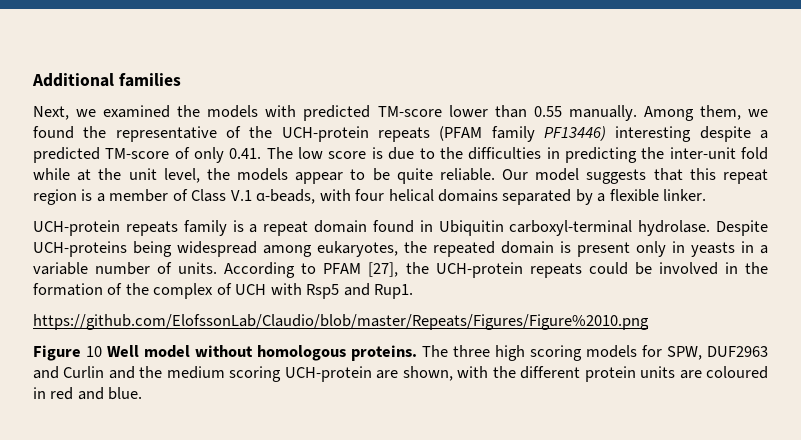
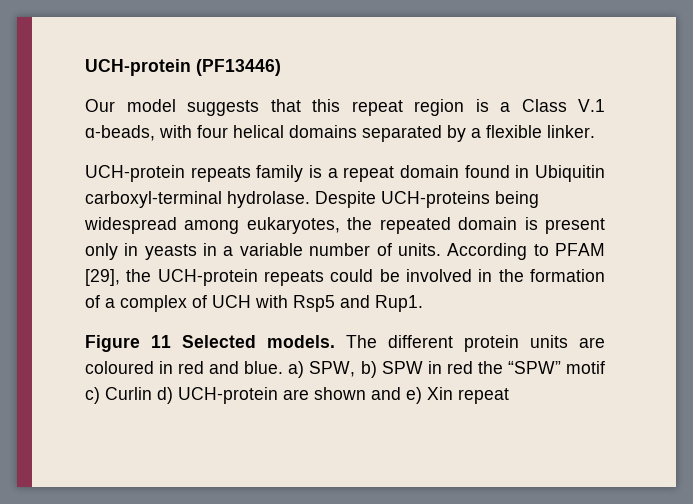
[32,73,181,87] [33,105,768,121] [33,126,769,142] [33,147,769,163] [33,168,495,184] Additional families // Next, we examined the models with predicted TM-score lower than 0.55 manually. Among them, we found the representative of the UCH-protein repeats (PFAM family PF13446) interesting despite a predicted TM-score of only 0.41. The low score is due to the difficulties in predicting the inter-unit fold while at the unit level, the models appear to be quite reliable. -> [85,59,281,76] UCH-protein (PF13446) //
[109,189,188,202] member of -> (510, 107) none
[368,262,399,277] [27], -> [85,269,120,286] [29],
[125,283,149,295] the -> [105,298,115,308] a
[33,314,649,330] // https://github.com/ElofssonLab/Claudio/blob/master/Repeats/Figures/Figure%2010.png -> (423, 303) none
[86,345,768,361] [33,366,516,382] 10 Well model without homologous proteins. The three high scoring models for SPW, DUF2963 and Curlin and the medium scoring UCH-protein are shown, with the -> [151,335,377,348] 11 Selected models. The
(143, 393) none -> [288,361,606,378] [85,387,509,404] a) SPW, b) SPW in red the “SPW” motif c) Curlin d) UCH-protein are shown and e) Xin repeat

